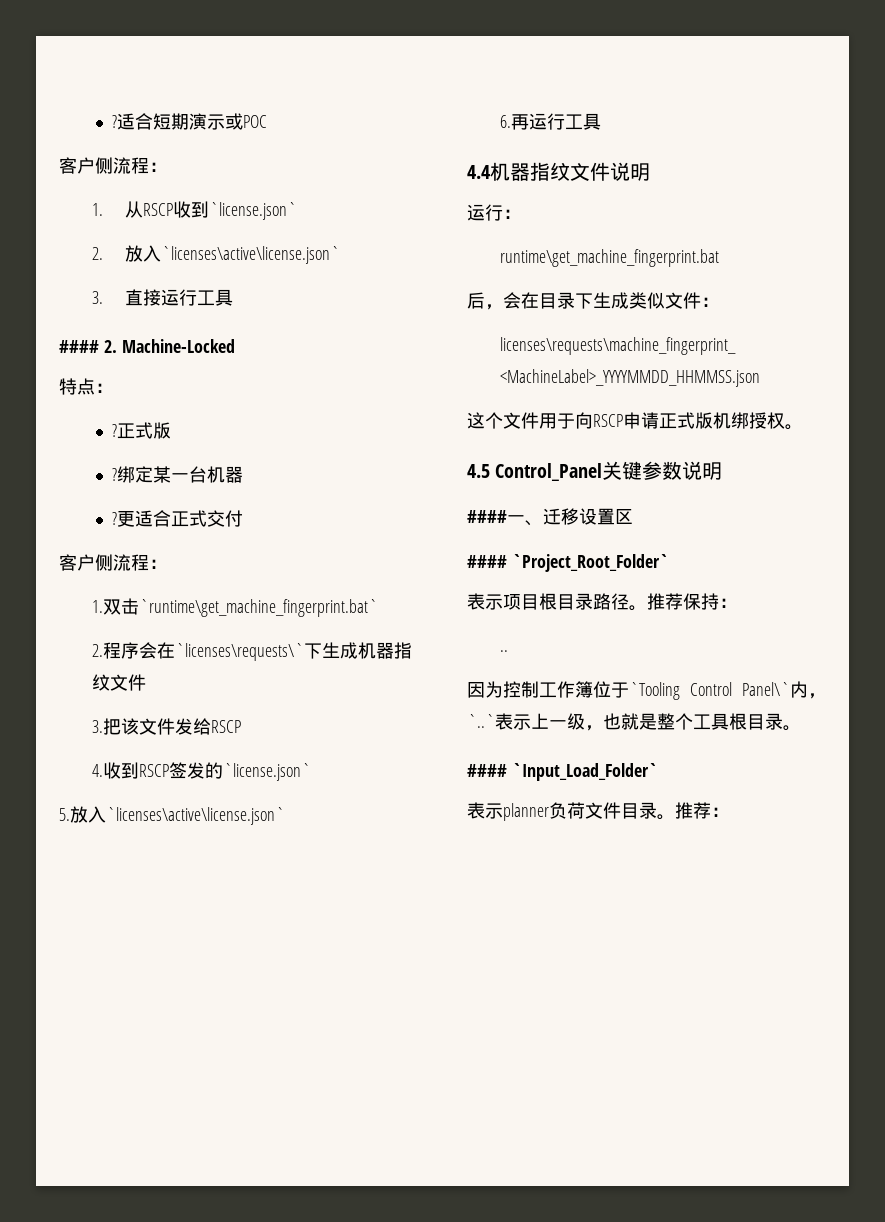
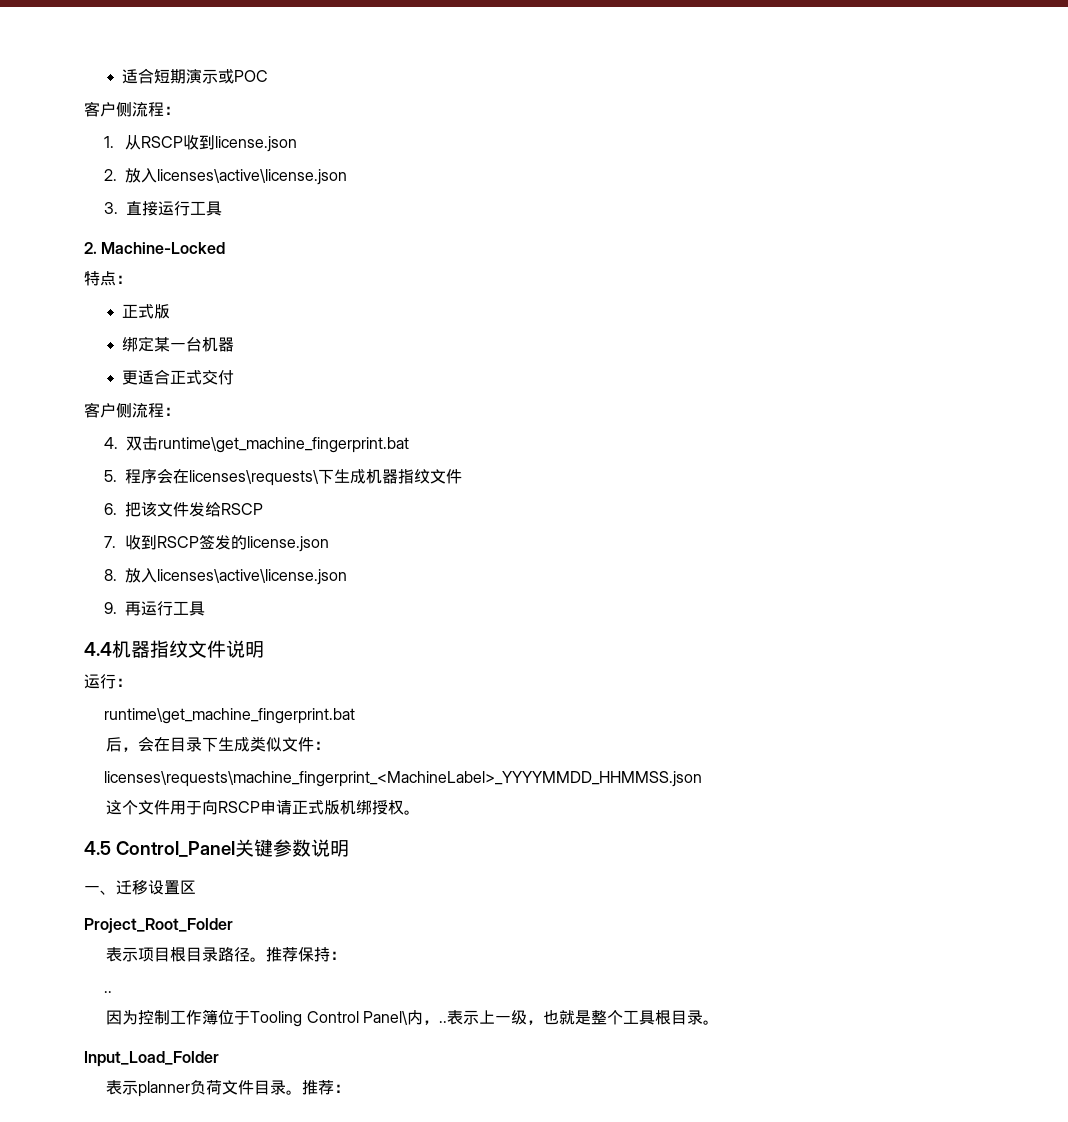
[111,115,117,128] ? -> (121, 76) none
[209,202,298,220] `license.json` -> [214,136,297,152] license.json
[161,246,341,264] `licenses\active\license.json` -> [157,169,348,185] licenses\active\license.json
[59,340,99,353] #### -> (223, 208) none
[111,424,117,437] ? -> (132, 279) none
[111,468,117,481] ? -> (170, 311) none
[111,512,117,525] ? -> (234, 344) none
[92,598,379,617] [92,644,104,657] 1.双击`runtime\get_machine_fingerprint.bat` // 2. -> [104,436,410,453] [104,470,118,482] 4.双击runtime\get_machine_fingerprint.bat // 5.
[175,643,305,661] `licenses\requests\` -> [189,470,320,486] licenses\requests\
[92,720,104,733] 3. -> [104,503,118,515] 6.
[92,764,104,777] 4. -> [104,536,117,548] 7.
[223,763,312,781] [59,806,285,825] [500,115,512,128] `license.json` // 5.放入`licenses\active\license.json` // 6. -> [246,536,329,552] [104,568,348,585] [104,602,118,614] license.json // 8.放入licenses\active\license.json // 9.
[467,510,507,523] #### -> (349, 848) none
[467,554,669,572] #### `Project_Root_Folder` -> [84,918,233,933] Project_Root_Folder
[629,681,826,700] [467,714,495,728] `Tooling Control Panel\`内，`..` -> [250,1010,447,1027] Tooling Control Panel\内，..
[467,763,658,781] #### `Input_Load_Folder` -> [84,1051,219,1067] Input_Load_Folder

